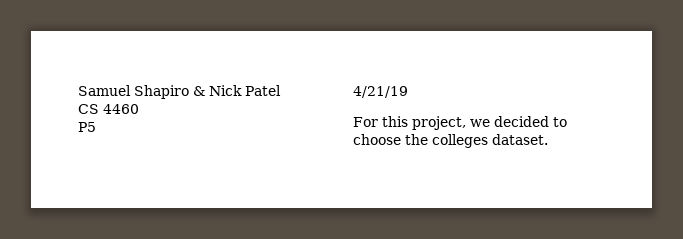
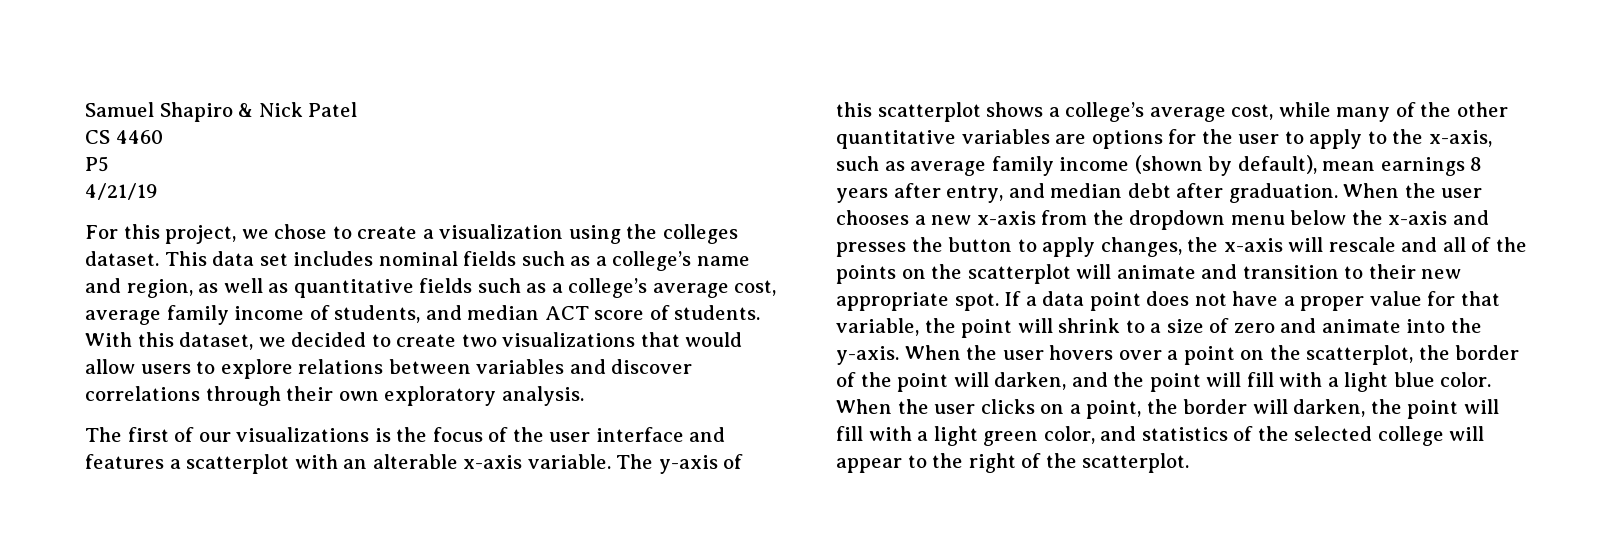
[494,116,567,127] [353,134,548,148] decided to choose the colleges dataset. -> [274,224,738,244] [85,251,750,271] [85,278,777,298] [85,305,761,325] [85,332,743,350] [85,359,693,379] [85,386,584,406] [85,427,726,442] [85,454,744,474] [836,102,1508,122] [836,129,1492,149] [836,155,1483,176] [836,183,1483,203] [836,210,1489,230] [836,237,1527,257] [836,264,1462,284] [836,291,1500,311] [836,318,1482,338] [836,345,1520,365] [836,372,1492,392] [836,399,1499,419] [836,426,1485,446] [836,453,1190,473] chose to create a visualization using the colleges dataset. This data set includes nominal fields such as a college’s name and region, as well as quantitative fields such as a college’s average cost, average family income of students, and median ACT score of students. With this dataset, we decided to create two visualizations that would allow users to explore relations between variables and discover correlations through their own exploratory analysis. // The first of our visualizations is the focus of the user interface and features a scatterplot with an alterable x-axis variable. The y-axis of this scatterplot shows a college’s average cost, while many of the other quantitative variables are options for the user to apply to the x-axis, such as average family income (shown by default), mean earnings 8 years after entry, and median debt after graduation. When the user chooses a new x-axis from the dropdown menu below the x-axis and presses the button to apply changes, the x-axis will rescale and all of the points on the scatterplot will animate and transition to their new appropriate spot. If a data point does not have a proper value for that variable, the point will shrink to a size of zero and animate into the y-axis. When the user hovers over a point on the scatterplot, the border of the point will darken, and the point will fill with a light blue color. When the user clicks on a point, the border will darken, the point will fill with a light green color, and statistics of the selected college will appear to the right of the scatterplot.

